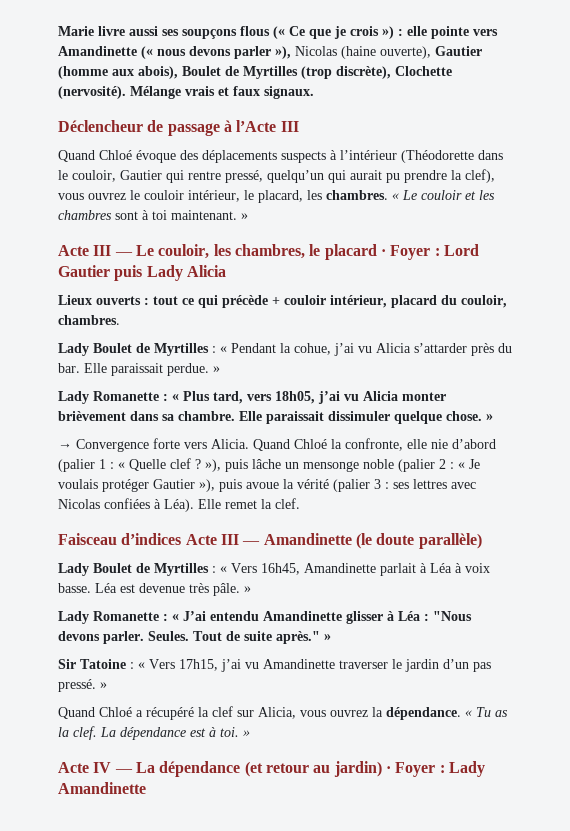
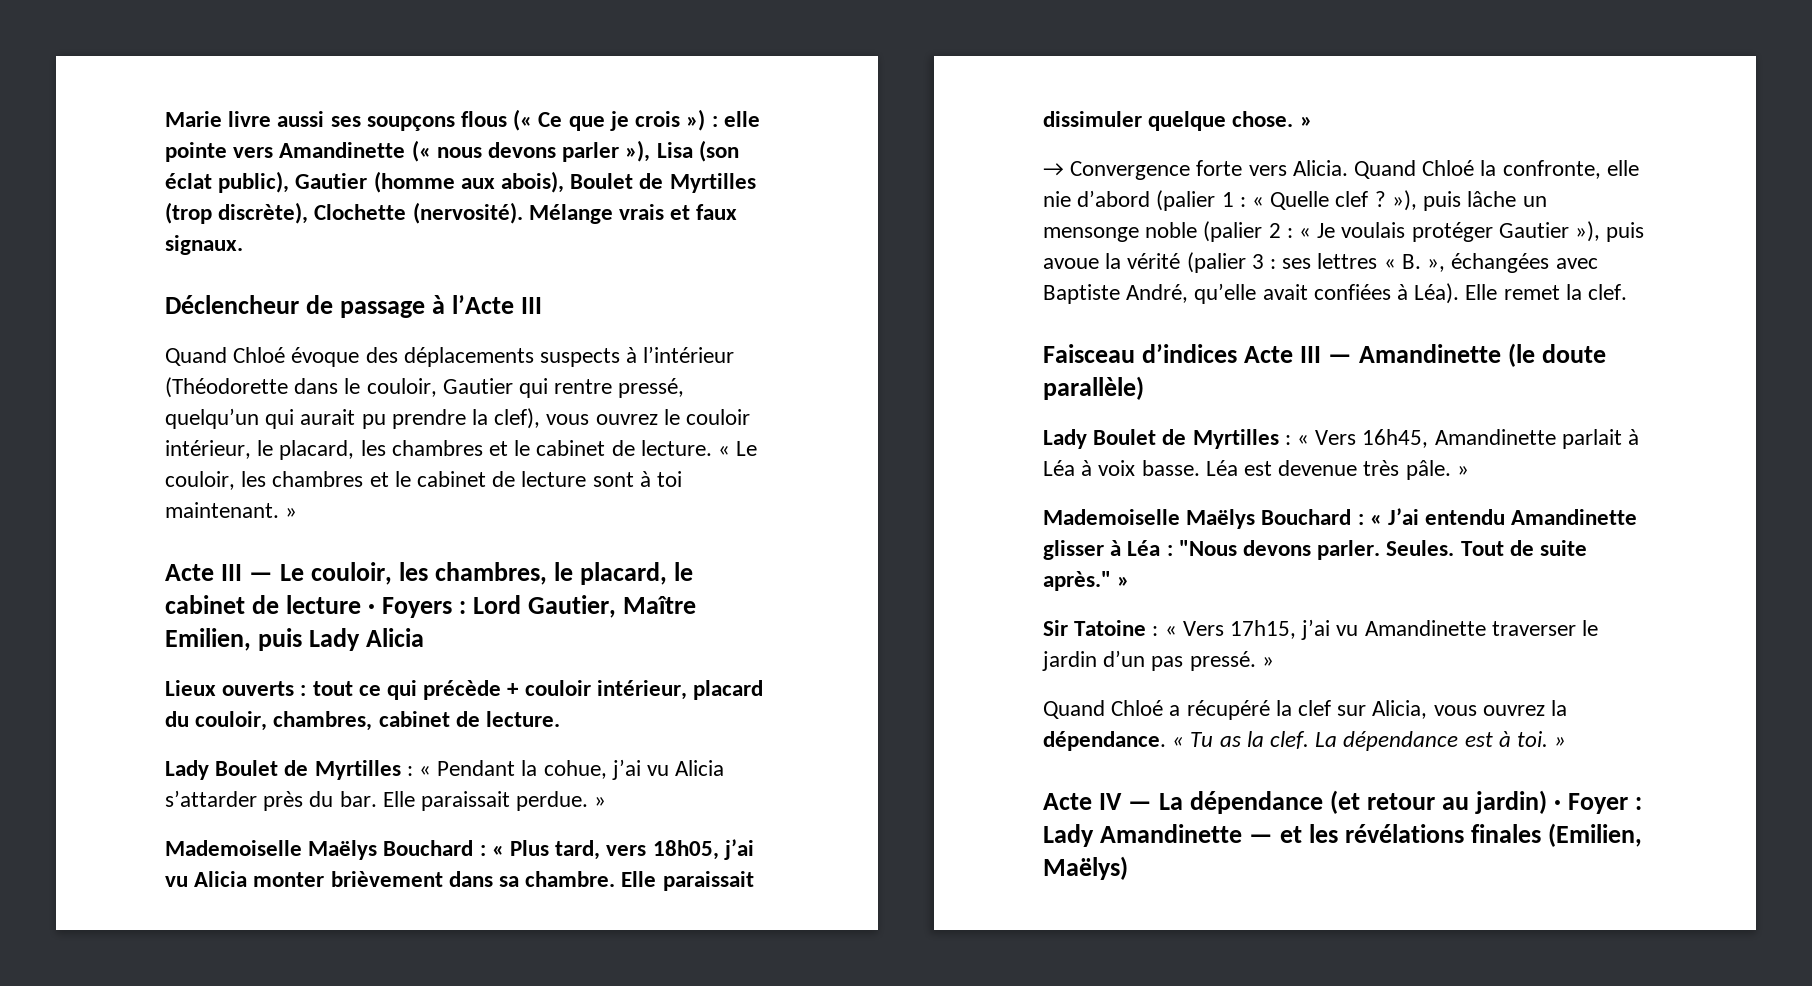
[295,46,431,59] Nicolas (haine ouverte), -> [656,140,739,162] [165,171,290,193] Lisa (son éclat public),
[326,190,495,200] [58,210,112,220] chambres. « Le couloir et les chambres -> [391,440,758,456] [165,471,587,490] chambres et le cabinet de lecture. « Le couloir, les chambres et le cabinet de lecture
[324,244,479,260] [58,265,110,277] placard · Foyer : Lord Gautier -> [580,562,694,585] [165,595,697,618] [165,628,251,651] placard, le cabinet de lecture · Foyers : Lord Gautier, Maître Emilien,
[58,315,120,325] chambres. -> [273,711,561,731] chambres, cabinet de lecture.
[58,391,159,404] Lady Romanette -> [165,840,474,860] Mademoiselle Maëlys Bouchard
[451,482,476,489] [58,499,100,509] avec Nicolas -> [1383,253,1598,273] [1043,283,1308,304] « B. », échangées avec Baptiste André, qu’elle avait
[58,611,159,624] Lady Romanette -> [1043,509,1352,529] Mademoiselle Maëlys Bouchard
(146, 788) none -> [1249,823,1643,847] [1043,856,1128,880] — et les révélations finales (Emilien, Maëlys)

